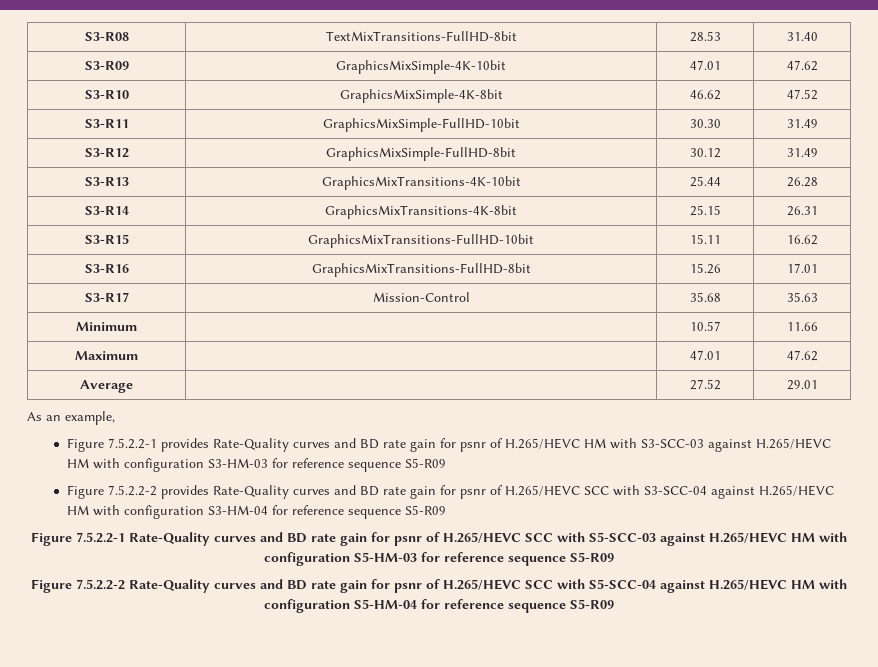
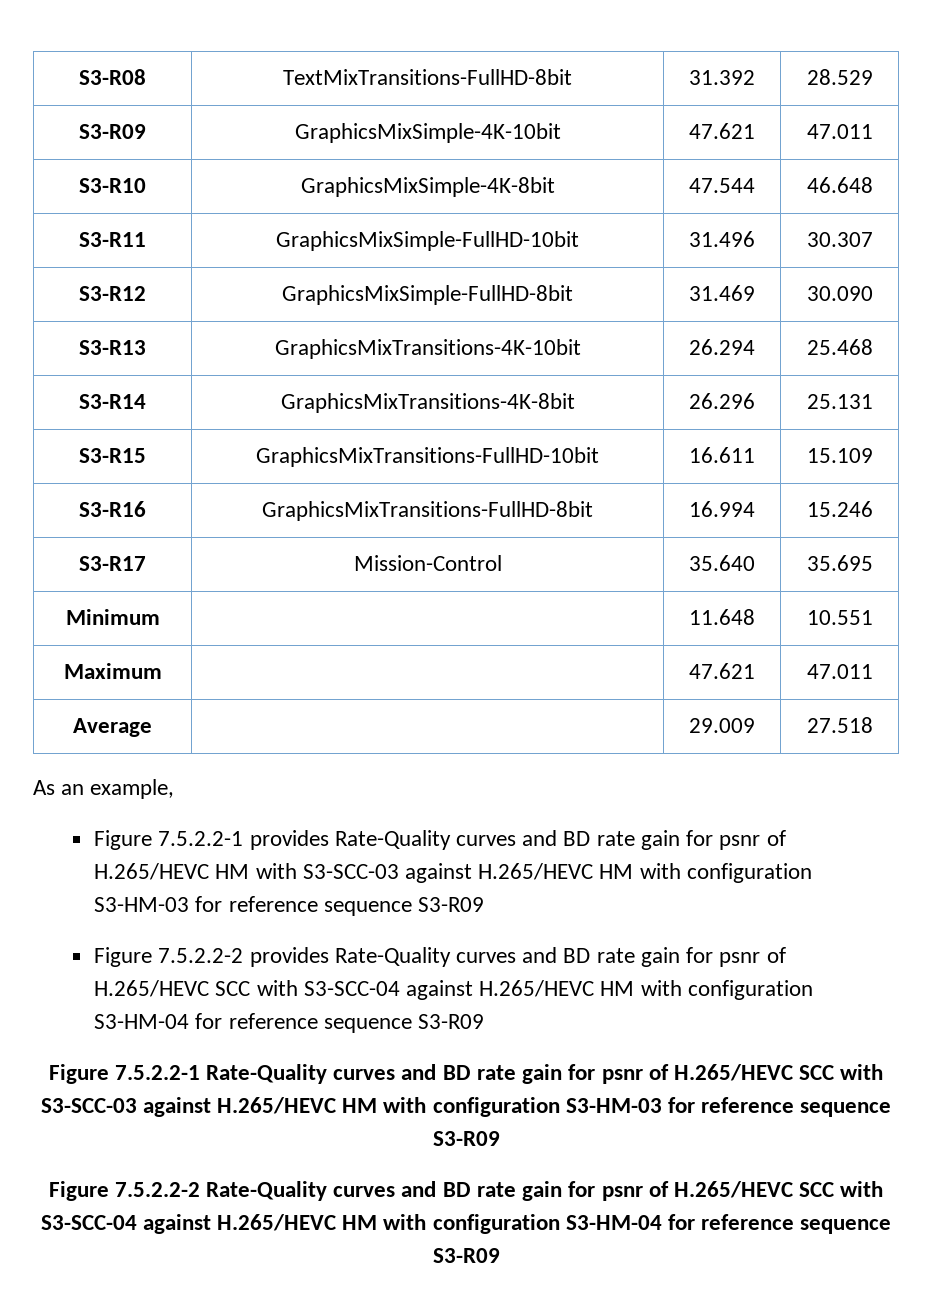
[689,31,721,42] [786,32,818,41] 28.53 | 31.40 -> [689,70,755,85] [806,69,873,85] 31.392 | 28.529
[689,60,721,70] [786,60,818,71] 47.01 | 47.62 -> [689,123,755,139] [806,124,873,139] 47.621 | 47.011
[689,90,721,100] [786,89,818,100] 46.62 | 47.52 -> [689,178,755,193] [806,177,873,193] 47.544 | 46.648
[689,119,721,128] [786,119,818,128] 30.30 | 31.49 -> [689,231,755,247] [806,232,873,247] 31.496 | 30.307
[689,148,721,158] [786,148,818,157] 30.12 | 31.49 -> [689,285,755,301] [806,286,873,301] 31.469 | 30.090
[689,176,721,187] [786,177,818,187] 25.44 | 26.28 -> [689,339,755,355] [806,339,873,355] 26.294 | 25.468
[689,205,721,216] [786,206,818,216] 25.15 | 26.31 -> [689,393,755,409] [806,394,873,409] 26.296 | 25.131
[689,234,721,244] [786,235,818,245] 15.11 | 16.62 -> [689,447,755,463] [806,448,873,463] 16.611 | 15.109
[689,263,721,274] [786,263,818,273] 15.26 | 17.01 -> [689,501,755,517] [806,501,873,517] 16.994 | 15.246
[689,292,721,302] [786,292,818,302] 35.68 | 35.63 -> [689,555,755,571] [806,555,873,571] 35.640 | 35.695
[689,321,721,331] [786,322,818,331] 10.57 | 11.66 -> [689,609,755,625] [806,610,873,625] 11.648 | 10.551
[689,350,721,360] [786,350,818,361] 47.01 | 47.62 -> [689,663,755,679] [806,664,873,679] 47.621 | 47.011
[689,379,721,390] [786,380,818,390] 27.52 | 29.01 -> [689,718,755,733] [806,717,873,733] 29.009 | 27.518
[404,458,446,468] S5-R09 -> [418,897,485,912] S3-R09
[404,505,446,515] S5-R09 -> [418,1014,485,1029] S3-R09
[589,532,847,546] [264,552,614,566] S5-SCC-03 against H.265/HEVC HM with configuration S5-HM-03 for reference sequence S5-R09 -> [40,1097,892,1117] [432,1131,500,1146] S3-SCC-03 against H.265/HEVC HM with configuration S3-HM-03 for reference sequence S3-R09
[589,579,847,593] [264,599,614,613] S5-SCC-04 against H.265/HEVC HM with configuration S5-HM-04 for reference sequence S5-R09 -> [40,1214,892,1234] [432,1248,500,1263] S3-SCC-04 against H.265/HEVC HM with configuration S3-HM-04 for reference sequence S3-R09

